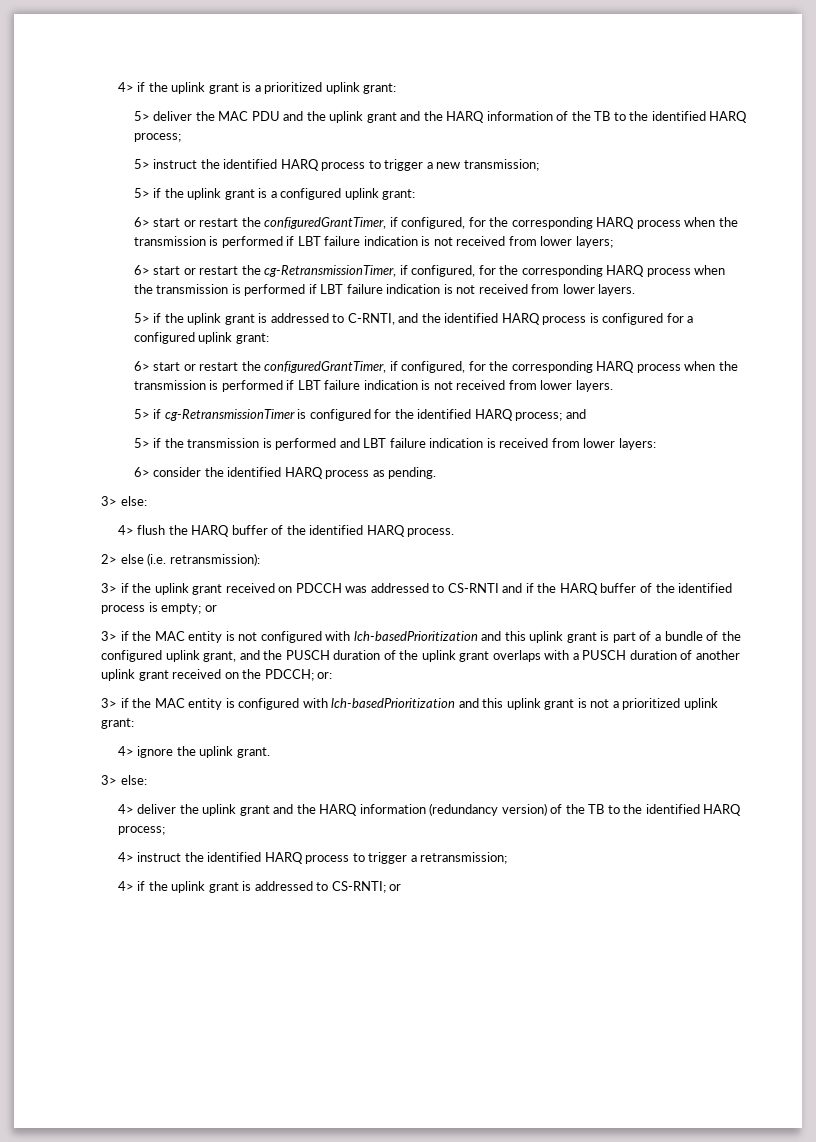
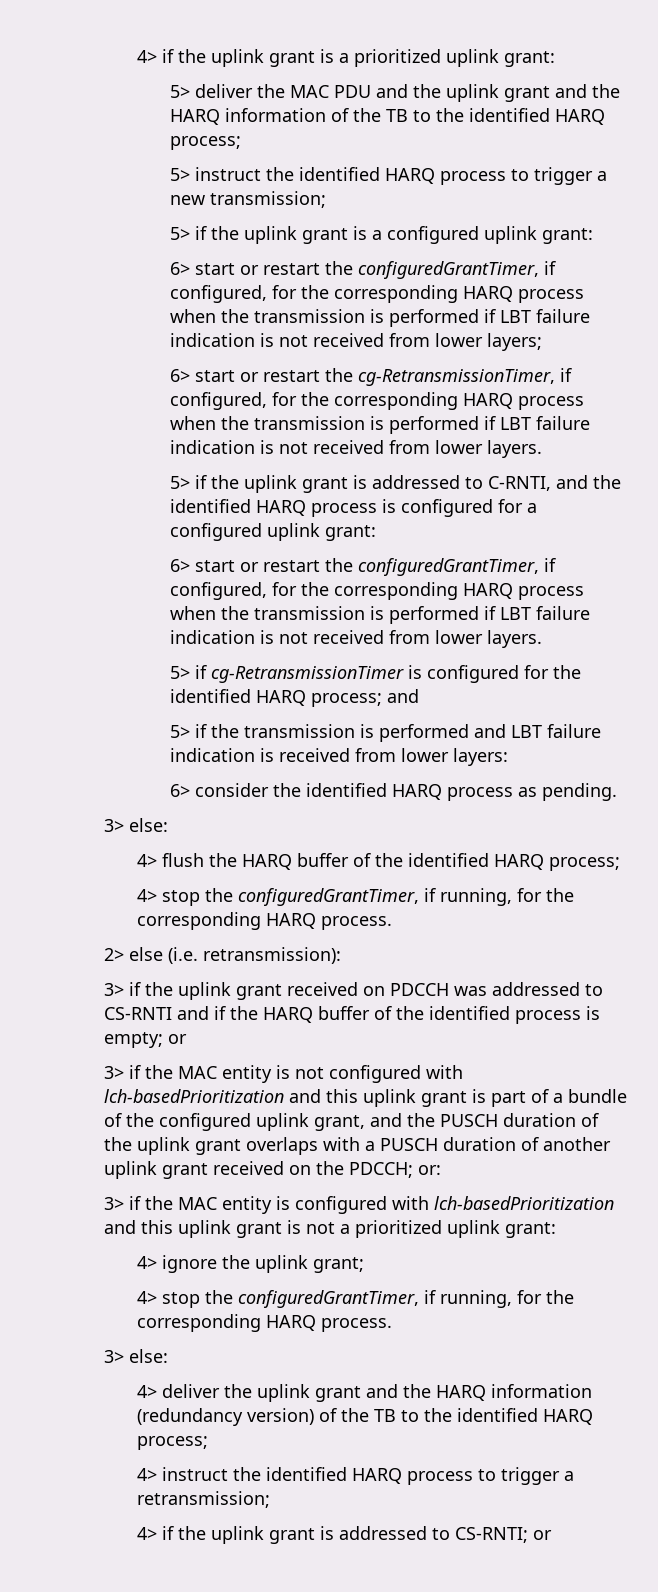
(405, 531) none -> [549,857,621,871] [137,888,575,906] [137,912,317,930] process; // 4> stop the configuredGrantTimer, if running, for the corresponding HARQ
[236,747,270,758] grant. -> [313,1257,365,1273] [137,1290,575,1308] [137,1314,393,1332] grant; // 4> stop the configuredGrantTimer, if running, for the corresponding HARQ process.

